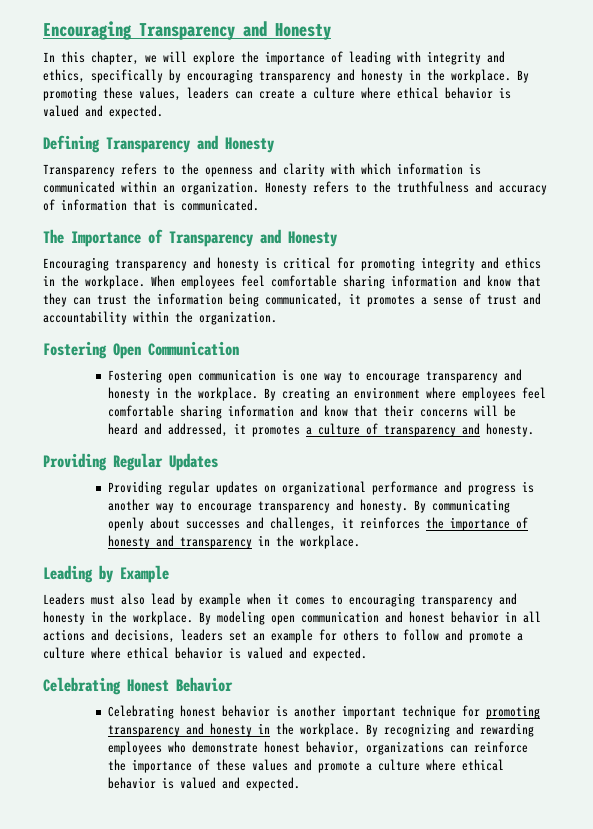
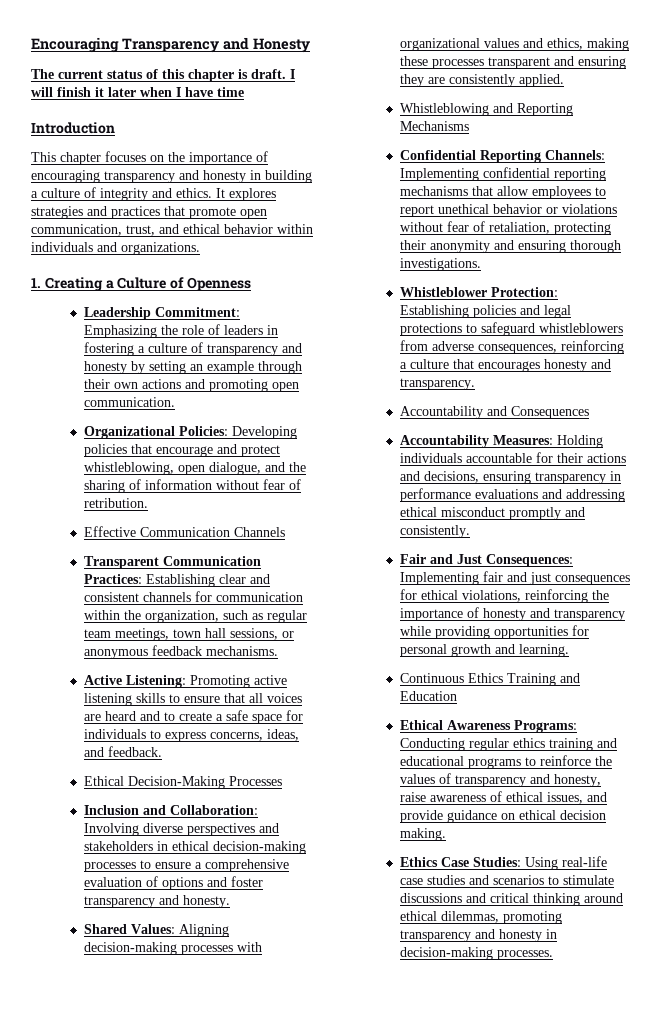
[43,51,505,65] [43,69,529,83] [43,87,511,101] [43,105,163,119] [43,135,274,153] [43,163,481,177] [43,181,547,195] [43,199,259,211] [43,229,337,247] [43,257,541,271] [43,275,541,289] [43,293,541,307] [43,311,277,325] [43,341,239,359] [107,369,522,383] [107,387,546,401] [107,405,516,419] [107,423,300,437] In this chapter, we will explore the importance of leading with integrity and ethics, specifically by encouraging transparency and honesty in the workplace. By promoting these values, leaders can create a culture where ethical behavior is valued and expected. // Defining Transparency and Honesty // Transparency refers to the openness and clarity with which information is communicated within an organization. Honesty refers to the truthfulness and accuracy of information that is communicated. // The Importance of Transparency and Honesty // Encouraging transparency and honesty is critical for promoting integrity and ethics in the workplace. When employees feel comfortable sharing information and know that they can trust the information being communicated, it promotes a sense of trust and accountability within the organization. // Fostering Open Communication // Fostering open communication is one way to encourage transparency and honesty in the workplace. By creating an environment where employees feel comfortable sharing information and know that their concerns will be heard and addressed, it promotes -> [31,69,295,82] [31,87,244,97] [31,122,115,134] [31,151,268,165] [31,170,312,183] [31,187,276,201] [31,206,267,219] [31,224,313,236] [31,242,200,255] [31,277,251,291] [84,307,241,320] [84,324,279,338] [84,342,135,356] The current status of this chapter is draft. I will finish it later when I have time // Introduction // This chapter focuses on the importance of encouraging transparency and honesty in building a culture of integrity and ethics. It explores strategies and practices that promote open communication, trust, and ethical behavior within individuals and organizations. // 1. Creating a Culture of Openness // Leadership Commitment: Emphasizing the role of leaders in fostering
[485,423,534,437] [43,453,218,471] [107,481,534,495] [107,499,510,513] [107,517,420,531] honesty. // Providing Regular Updates // Providing regular updates on organizational performance and progress is another way to encourage transparency and honesty. By communicating openly about successes and challenges, it reinforces -> [84,361,303,374] [84,379,300,392] [84,397,176,407] [84,426,298,439] [84,444,281,457] [84,462,307,475] [84,479,302,493] [84,498,149,508] [84,526,286,537] [84,556,262,569] [84,574,271,587] [84,591,304,602] [84,610,308,623] [84,628,295,641] [84,645,279,659] [84,675,288,688] [84,693,303,706] [84,710,304,724] [84,729,300,742] [84,746,163,757] [84,776,283,789] [84,805,259,815] [84,823,280,836] [84,841,307,854] [84,859,290,872] [84,876,264,890] [84,895,231,908] [84,924,230,937] [84,942,263,955] [400,38,630,51] [400,56,627,69] [400,74,565,87] [400,103,574,116] [400,121,470,131] [400,150,606,163] [400,167,607,181] [400,186,607,199] [400,204,618,217] [400,221,612,235] [400,240,622,253] [400,258,482,271] [400,287,559,297] [400,305,572,318] [400,322,624,336] [400,340,625,354] [400,359,612,372] [400,378,476,390] [400,406,590,419] [400,435,604,448] [400,452,627,463] [400,471,622,484] [400,488,626,502] [400,507,586,520] [400,525,471,538] [400,554,574,567] [400,571,631,585] [400,589,589,603] honesty by setting an example through their own actions and promoting open communication. // Organizational Policies: Developing policies that encourage and protect whistleblowing, open dialogue, and the sharing of information without fear of retribution. // Effective Communication Channels // Transparent Communication Practices: Establishing clear and consistent channels for communication within the organization, such as regular team meetings, town hall sessions, or anonymous feedback mechanisms. // Active Listening: Promoting active listening skills to ensure that all voices are heard and to create a safe space for individuals to express concerns, ideas, and feedback. // Ethical Decision-Making Processes // Inclusion and Collaboration: Involving diverse perspectives and stakeholders in ethical decision-making processes to ensure a comprehensive evaluation of options and foster transparency and honesty. // Shared Values: Aligning decision-making processes with organizational values and ethics, making these processes transparent and ensuring they are consistently applied. // Whistleblowing and Reporting Mechanisms // Confidential Reporting Channels: Implementing confidential reporting mechanisms that allow employees to report unethical behavior or violations without fear of retaliation, protecting their anonymity and ensuring thorough investigations. // Whistleblower Protection: Establishing policies and legal protections to safeguard whistleblowers from adverse consequences, reinforcing a culture that encourages honesty and transparency. // Accountability and Consequences // Accountability Measures: Holding individuals accountable for their actions and decisions, ensuring transparency in performance evaluations and addressing ethical misconduct promptly and consistently. // Fair and Just Consequences: Implementing fair and just consequences for ethical violations, reinforcing
[257,535,360,549] [43,565,169,583] [43,593,517,607] [43,611,541,625] [43,629,523,643] [43,647,367,661] [43,677,233,695] [107,705,480,719] in the workplace. // Leading by Example // Leaders must also lead by example when it comes to encouraging transparency and honesty in the workplace. By modeling open communication and honest behavior in all actions and decisions, leaders set an example for others to follow and promote a culture where ethical behavior is valued and expected. // Celebrating Honest Behavior // Celebrating honest behavior is another important technique for -> [400,625,590,639] [400,644,570,657] [400,673,581,686] [400,691,458,701] [400,720,578,733] [400,738,618,751] [400,755,613,769] [400,773,602,787] [400,791,608,804] [400,810,607,823] [400,828,447,841] [400,856,608,870] [400,875,615,885] [400,893,624,906] [400,911,500,923] while providing opportunities for personal growth and learning. // Continuous Ethics Training and Education // Ethical Awareness Programs: Conducting regular ethics training and educational programs to reinforce the values of transparency and honesty, raise awareness of ethical issues, and provide guidance on ethical decision making. // Ethics Case Studies: Using real-life case studies and scenarios to stimulate discussions and critical thinking around ethical dilemmas,
[275,723,534,737] [107,741,528,755] [107,759,504,773] [107,777,300,791] the workplace. By recognizing and rewarding employees who demonstrate honest behavior, organizations can reinforce the importance of these values and promote a culture where ethical behavior is valued and expected. -> [400,947,554,960] decision-making processes.

